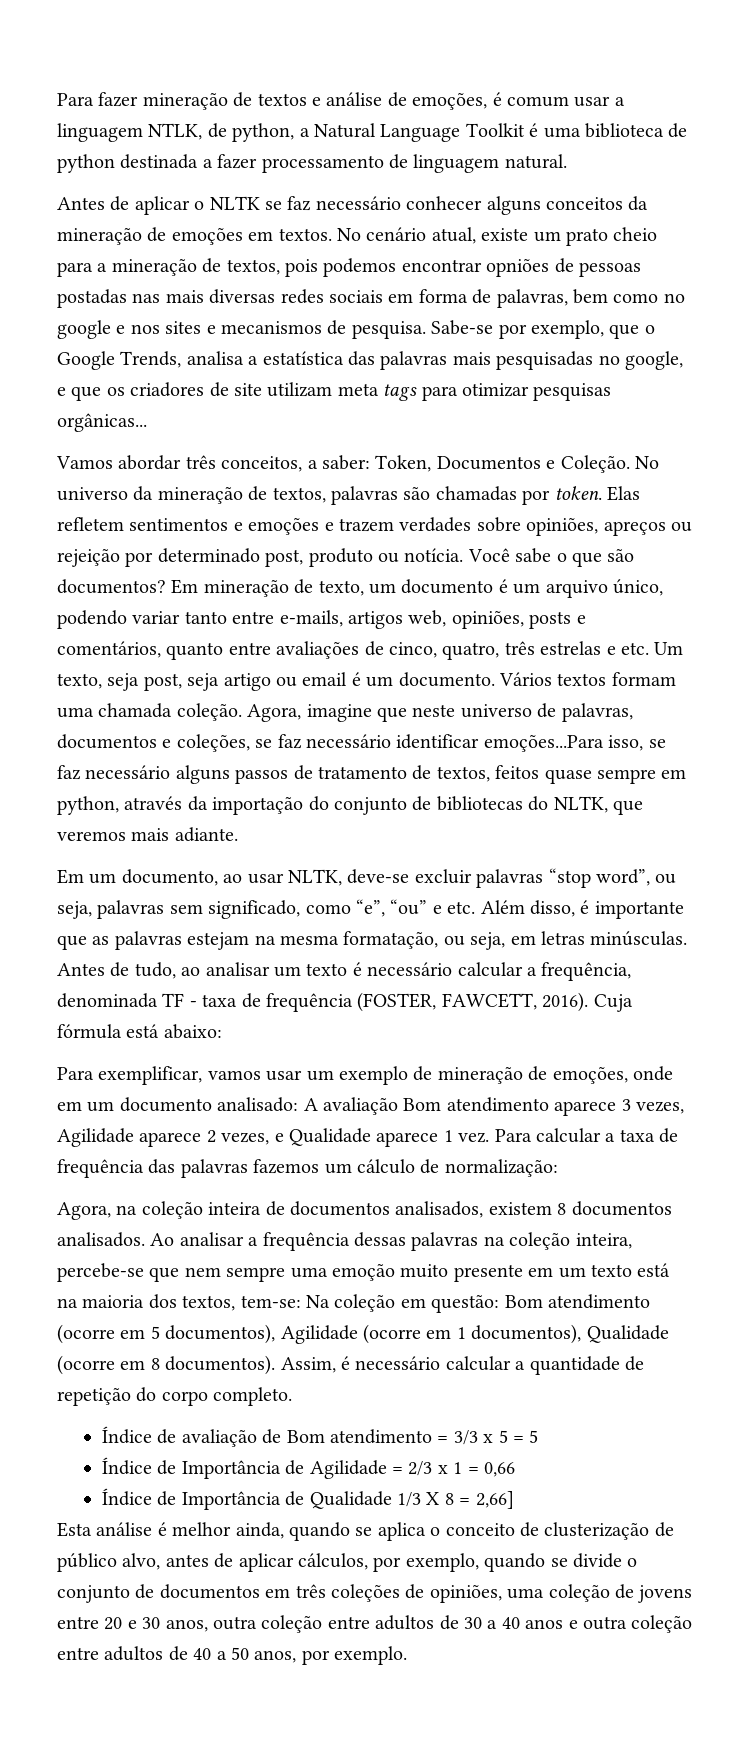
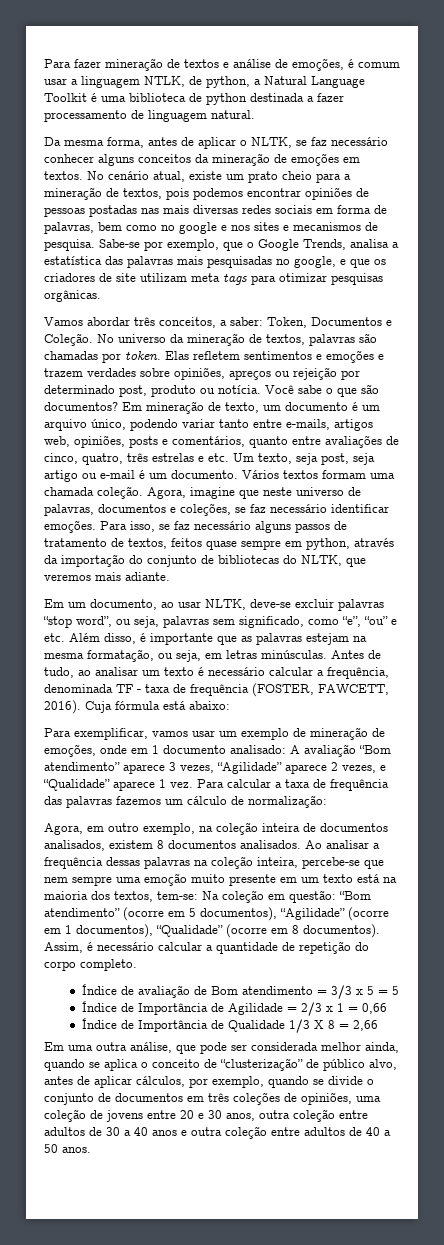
[57,197,105,210] Antes -> [44,137,177,148] Da mesma forma, antes
[209,196,260,210] NLTK -> [251,137,292,148] NLTK,
[486,258,550,277] opniões -> [305,187,352,200] opiniões
[57,413,147,432] orgânicas... -> [44,290,101,302] orgânicas.
[302,672,348,686] email -> [100,470,135,479] e-mail
[483,734,604,752] emoções...Para -> [44,520,127,533] emoções. Para
[87,1101,115,1112] um -> [152,745,159,754] 1
[403,1097,549,1112] Bom atendimento -> [359,745,391,754] [44,762,120,771] “Bom atendimento”
[57,1128,134,1147] Agilidade -> [217,762,282,774] “Agilidade”
[289,1128,371,1146] Qualidade -> [43,779,110,791] “Qualidade”
(111, 1211) none -> [87,823,195,835] em outro exemplo,
[504,1294,650,1309] Bom atendimento -> [339,891,371,900] [44,908,120,917] “Bom atendimento”
[280,1325,358,1344] Agilidade -> [280,908,345,920] “Agilidade”
[586,1325,669,1343] Qualidade -> [156,925,223,937] “Qualidade”
[475,1491,514,1509] [57,1522,167,1537] 2,66] // Esta análise é -> [352,1020,378,1031] [44,1042,318,1054] 2,66 // Em uma outra análise, que pode ser considerada
[544,1522,650,1540] clusterização -> [220,1058,303,1071] “clusterização”
[254,1646,408,1665] anos, por exemplo. -> [62,1147,91,1153] anos.

